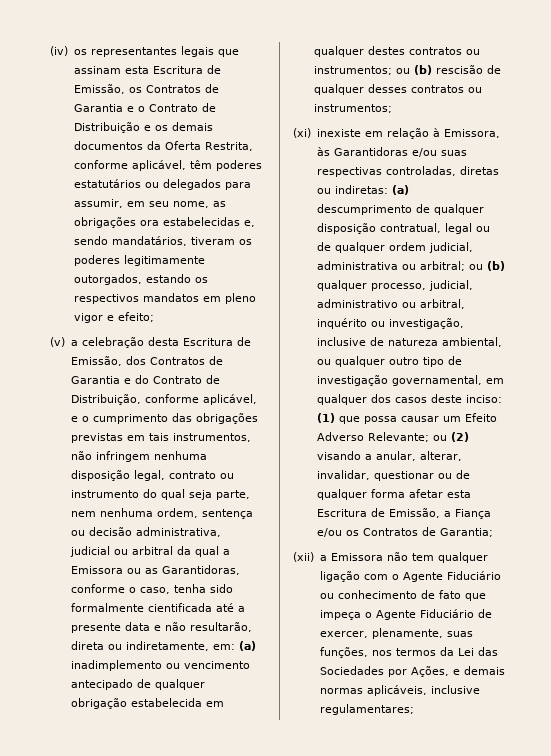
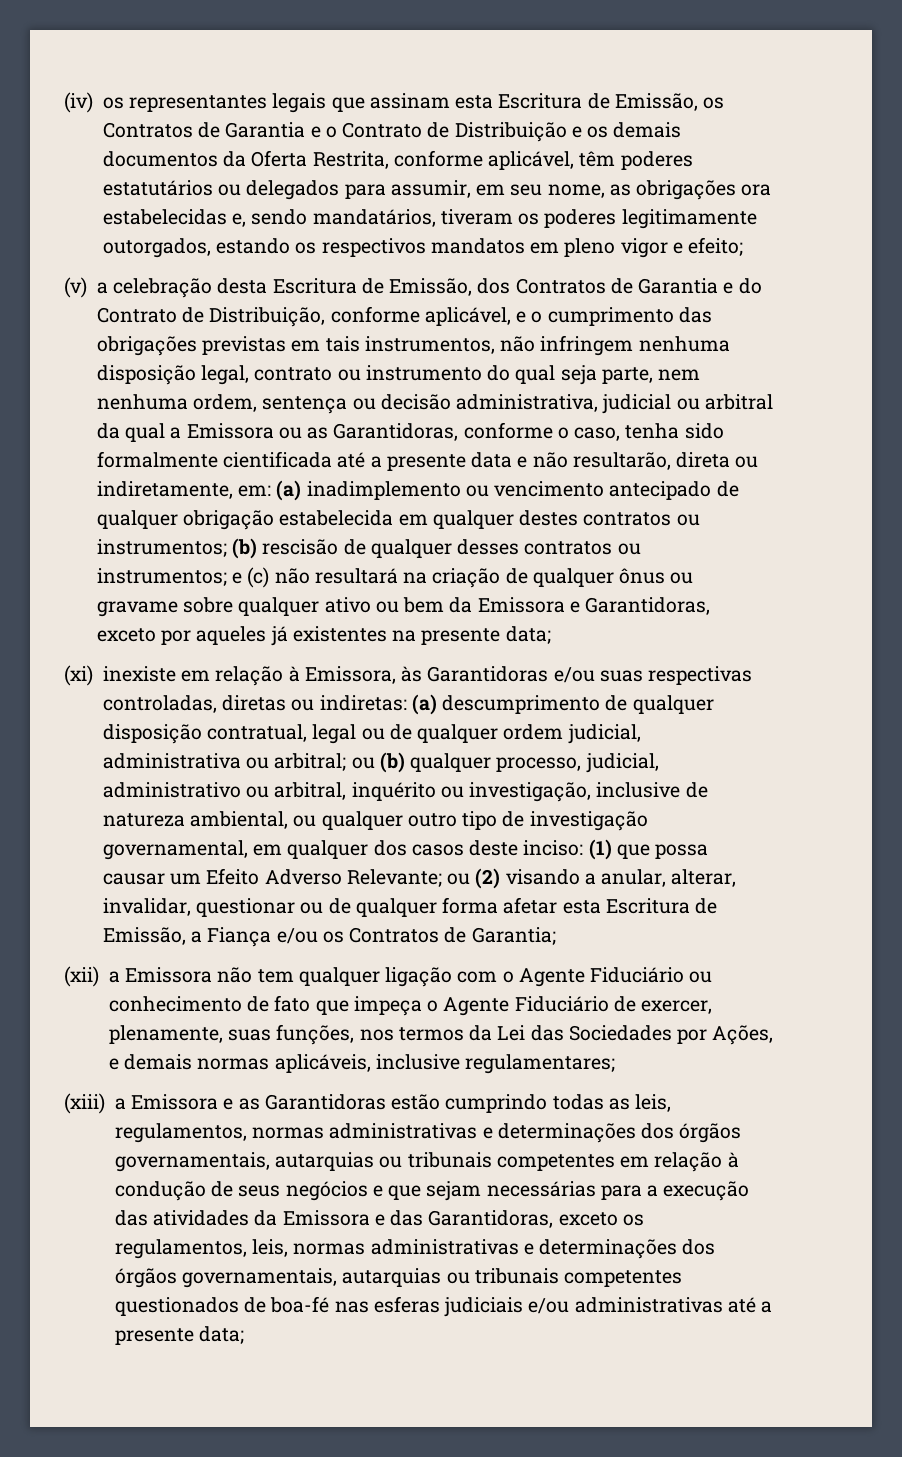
[396,68,411,74] ou -> (227, 548) none
(393, 108) none -> [232,567,694,588] [96,597,711,617] [96,626,551,646] e (c) não resultará na criação de qualquer ônus ou gravame sobre qualquer ativo ou bem da Emissora e Garantidoras, exceto por aqueles já existentes na presente data;
(414, 709) none -> [64,1093,672,1114] [114,1123,742,1143] [114,1152,739,1172] [114,1181,750,1201] [114,1210,644,1228] [114,1239,716,1259] [114,1268,683,1288] [114,1296,773,1317] [114,1326,245,1345] // (xiii) a Emissora e as Garantidoras estão cumprindo todas as leis, regulamentos, normas administrativas e determinações dos órgãos governamentais, autarquias ou tribunais competentes em relação à condução de seus negócios e que sejam necessárias para a execução das atividades da Emissora e das Garantidoras, exceto os regulamentos, leis, normas administrativas e determinações dos órgãos governamentais, autarquias ou tribunais competentes questionados de boa-fé nas esferas judiciais e/ou administrativas até a presente data;

